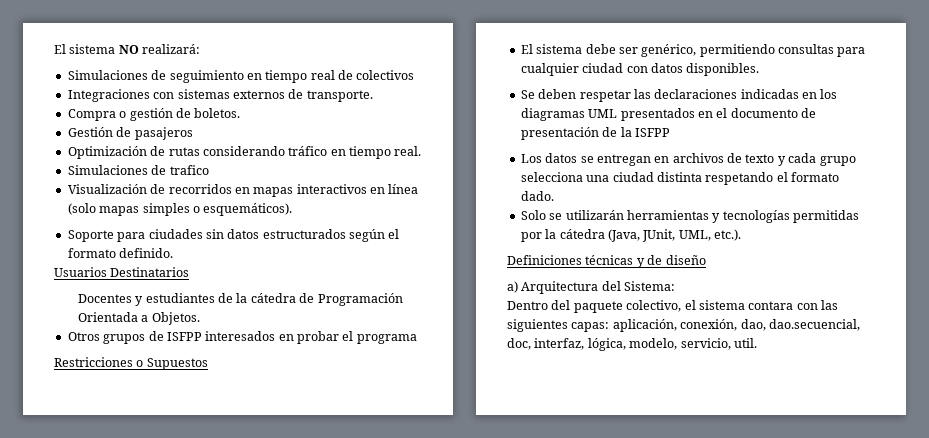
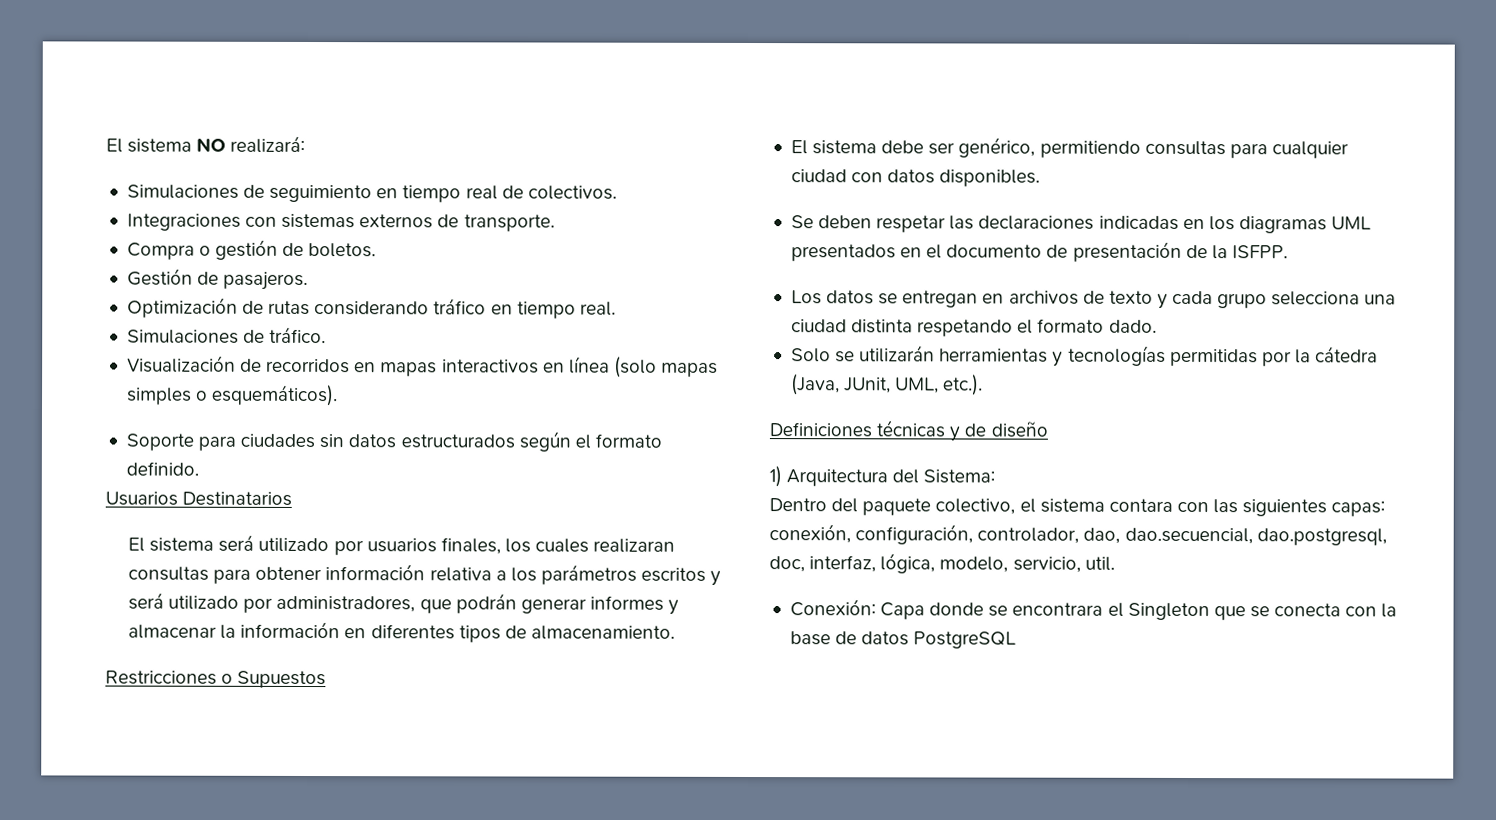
[356,70,415,80] colectivos -> [527,185,617,200] colectivos.
[134,127,193,140] pasajeros -> [223,271,309,291] pasajeros.
[169,165,209,175] trafico -> [269,326,327,344] tráfico.
[77,293,403,306] [77,312,200,325] [67,331,417,344] Docentes y estudiantes de la cátedra de Programación Orientada a Objetos. // Otros grupos de ISFPP interesados en probar el programa -> [128,534,676,556] [128,564,722,586] [128,592,680,615] [128,621,675,643] El sistema será utilizado por usuarios finales, los cuales realizaran consultas para obtener información relativa a los parámetros escritos y será utilizado por administradores, que podrán generar informes y almacenar la información en diferentes tipos de almacenamiento.
[634,128,670,137] ISFPP -> [1231,245,1288,259] ISFPP.
[507,281,518,293] a) -> [769,466,782,488] 1)
[612,319,738,332] aplicación, conexión, -> [769,524,1080,545] conexión, configuración, controlador,
(860, 325) none -> [1256,528,1387,546] dao.postgresql,
(757, 343) none -> [789,599,1398,621] [789,631,1017,649] // Conexión: Capa donde se encontrara el Singleton que se conecta con la base de datos PostgreSQL

